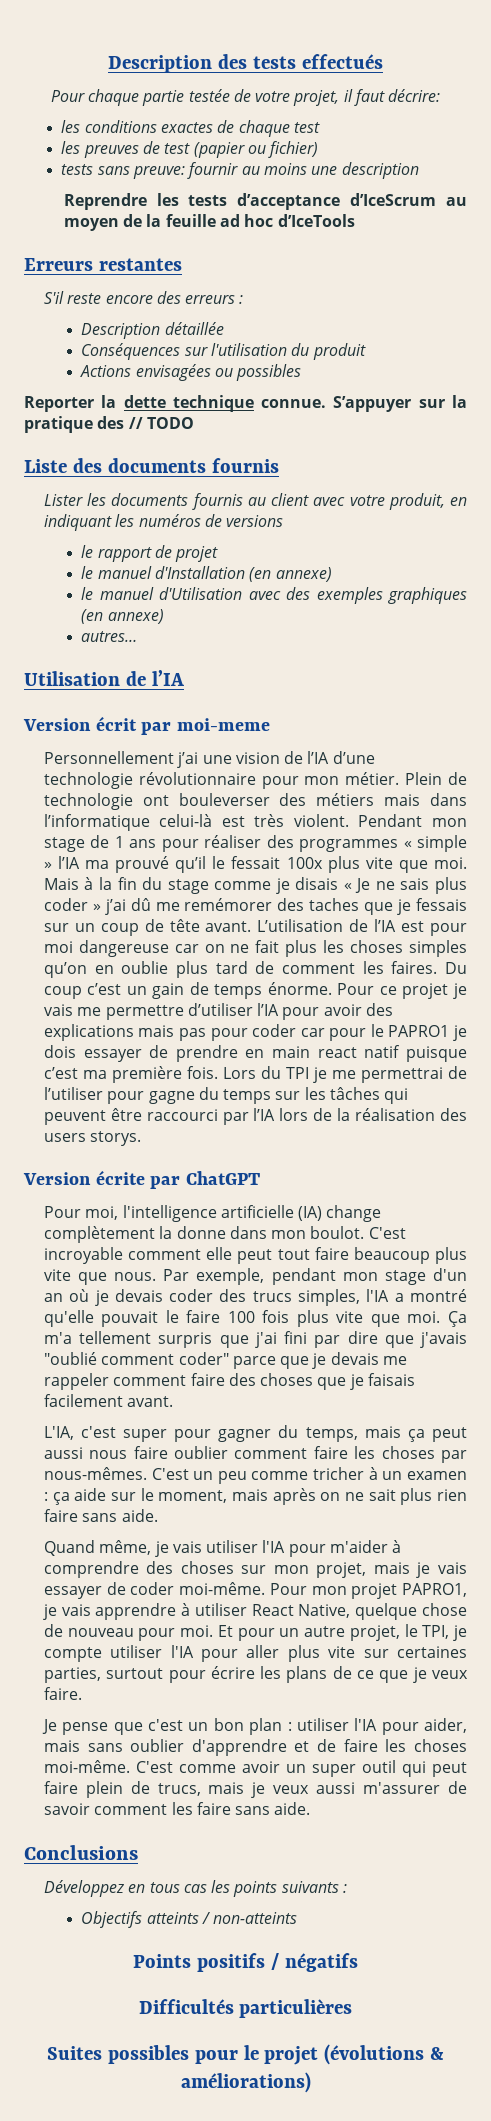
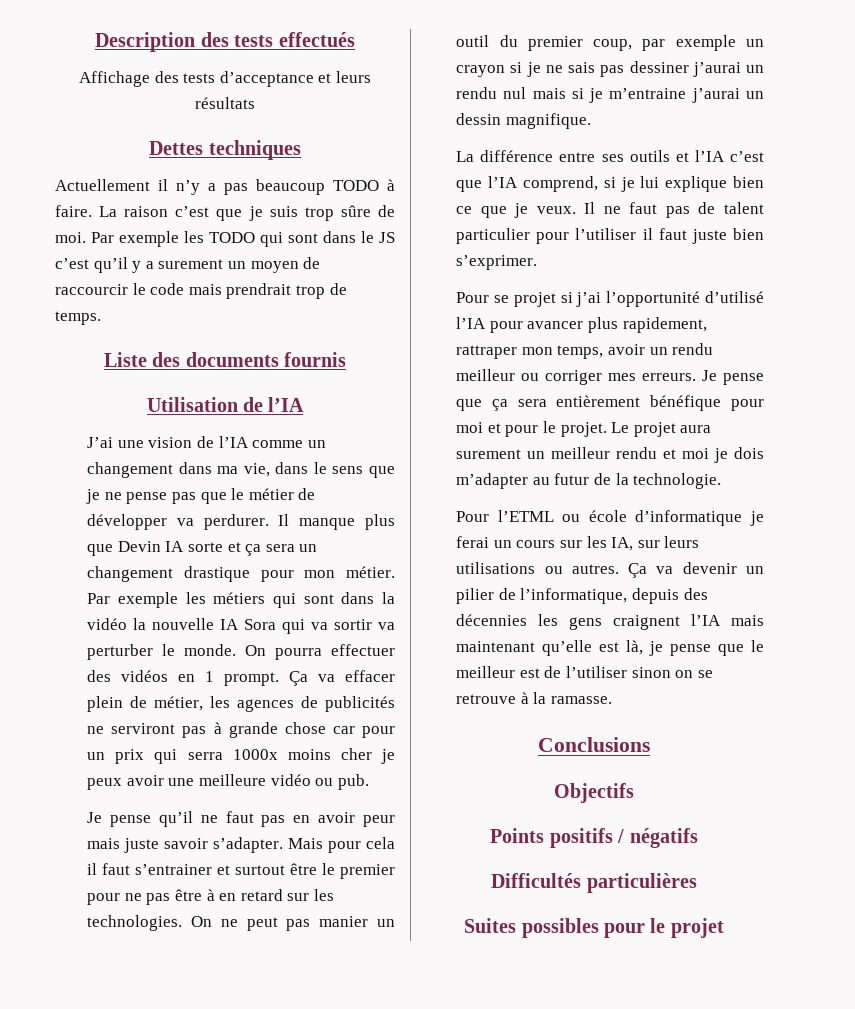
[50,89,441,106] [61,120,321,137] [61,141,319,158] [61,162,419,179] [63,193,467,210] [63,214,355,231] [24,258,182,271] [43,291,244,304] [81,322,224,339] [81,343,366,360] [80,364,302,381] [24,395,467,412] [24,416,194,433] [24,458,279,473] [43,493,467,510] [43,514,284,531] [81,545,219,562] [81,566,332,582] [81,587,467,604] [81,609,164,624] [81,631,138,642] [24,670,184,686] [23,716,271,735] [43,751,375,768] [43,772,468,789] [43,793,468,810] [43,814,467,831] [43,835,467,852] [43,856,468,873] [43,877,467,894] [43,898,468,915] [43,919,467,936] [43,940,468,957] [43,961,467,978] [43,982,467,999] [43,1003,394,1020] [43,1024,467,1041] [43,1045,468,1062] [43,1066,467,1083] [43,1087,409,1104] [43,1108,468,1125] [43,1131,142,1146] [23,1170,261,1189] [43,1205,382,1222] [43,1226,406,1243] [43,1247,468,1264] [43,1268,468,1285] [43,1289,467,1306] [43,1310,468,1327] [43,1331,467,1348] [43,1352,408,1369] [43,1373,416,1390] [43,1394,174,1407] [43,1425,468,1442] [43,1446,468,1463] [43,1467,468,1484] [43,1488,468,1505] [43,1509,158,1522] [43,1540,402,1557] [43,1561,468,1578] [43,1582,468,1599] [42,1603,468,1620] [43,1624,468,1641] [43,1645,468,1662] [43,1666,468,1683] [43,1687,82,1700] [41,1718,467,1735] [43,1739,468,1756] [43,1760,468,1777] [43,1781,468,1798] [43,1802,311,1815] [24,1845,138,1860] [43,1880,348,1897] [81,1911,298,1928] Pour chaque partie testée de votre projet, il faut décrire: // les conditions exactes de chaque test // les preuves de test (papier ou fichier) // tests sans preuve: fournir au moins une description // Reprendre les tests d’acceptance d’IceScrum au moyen de la feuille ad hoc d’IceTools // Erreurs restantes // S'il reste encore des erreurs : // Description détaillée // Conséquences sur l'utilisation du produit // Actions envisagées ou possibles // Reporter la dette technique connue. S’appuyer sur la pratique des // TODO // Liste des documents fournis // Lister les documents fournis au client avec votre produit, en indiquant les numéros de versions // le rapport de projet // le manuel d'Installation (en annexe) // le manuel d'Utilisation avec des exemples graphiques (en annexe) // autres… // Utilisation de l’IA // Version écrit par moi-meme // Personnellement j’ai une vision de l’IA d’une technologie révolutionnaire pour mon métier. Plein de technologie ont bouleverser des métiers mais dans l’informatique celui-là est très violent. Pendant mon stage de 1 ans pour réaliser des programmes « simple » l’IA ma prouvé qu’il le fessait 100x plus vite que moi. Mais à la fin du stage comme je disais « Je ne sais plus coder » j’ai dû me remémorer des taches que je fessais sur un coup de tête avant. L’utilisation de l’IA est pour moi dangereuse car on ne fait plus les choses simples qu’on en oublie plus tard de comment les faires. Du coup c’est un gain de temps énorme. Pour ce projet je vais me permettre d’utiliser l’IA pour avoir des explications mais pas pour coder car pour le PAPRO1 je dois essayer de prendre en main react natif puisque c’est ma première fois. Lors du TPI je me permettrai de l’utiliser pour gagne du temps sur les tâches qui peuvent être raccourci par l’IA lors de la réalisation des users storys. // Version écrite par ChatGPT // Pour moi, l'intelligence artificielle (IA) change complètement la donne dans mon boulot. C'est incroyable comment elle peut tout faire beaucoup plus vite que nous. Par exemple, pendant mon stage d'un an où je devais coder des trucs simples, l'IA a montré qu'elle pouvait le faire 100 fois plus vite que moi. Ça m'a tellement surpris que j'ai fini par dire que j'avais "oublié comment coder" parce que je devais me rappeler comment faire des choses que je faisais facilement avant. // L'IA, c'est super pour gagner du temps, mais ça peut aussi nous faire oublier comment faire les choses par nous-mêmes. C'est un peu comme tricher à un examen : ça aide sur le moment, mais après on ne sait plus rien faire sans aide. // Quand même, je vais utiliser l'IA pour m'aider à comprendre des choses sur mon projet, mais je vais essayer de coder moi-même. Pour mon projet PAPRO1, je vais apprendre à utiliser React Native, quelque chose de nouveau pour moi. Et pour un autre projet, le TPI, je compte utiliser l'IA pour aller plus vite sur certaines parties, surtout pour écrire les plans de ce que je veux faire. // Je pense que c'est un bon plan : utiliser l'IA pour aider, mais sans oublier d'apprendre et de faire les choses moi-même. C'est comme avoir un super outil qui peut faire plein de trucs, mais je veux aussi m'assurer de savoir comment les faire sans aide. // Conclusions // Développez en tous cas les points suivants : // Objectifs atteints / non-atteints -> [79,71,371,87] [195,97,255,109] [149,140,301,160] [55,179,395,195] [55,205,395,221] [55,231,395,247] [55,257,321,273] [55,283,347,299] [55,311,101,325] [103,352,347,367] [146,397,305,412] [87,436,326,448] [87,462,395,478] [86,488,316,504] [87,514,395,530] [87,541,318,556] [87,566,395,582] [87,592,395,608] [87,618,395,634] [87,644,395,660] [87,670,395,686] [87,696,395,712] [87,722,395,738] [87,748,395,764] [87,774,369,790] [87,811,395,827] [87,837,395,853] [87,863,395,879] [87,889,334,905] [87,915,395,931] [456,35,764,51] [456,61,764,77] [456,87,764,103] [456,113,591,129] [456,150,764,162] [456,176,764,192] [456,202,764,218] [456,228,764,244] [456,255,538,270] [456,291,764,307] [456,317,707,333] [456,343,714,359] [456,369,764,385] [456,395,764,411] [456,421,712,437] [456,447,764,463] [456,473,722,489] [456,510,764,526] [456,536,700,551] [456,562,764,578] [456,588,708,604] [456,614,764,630] [456,640,764,656] [456,666,713,678] [456,692,612,704] [538,737,650,752] [554,783,634,803] Affichage des tests d’acceptance et leurs résultats // Dettes techniques // Actuellement il n’y a pas beaucoup TODO à faire. La raison c’est que je suis trop sûre de moi. Par exemple les TODO qui sont dans le JS c’est qu’il y a surement un moyen de raccourcir le code mais prendrait trop de temps. // Liste des documents fournis // Utilisation de l’IA // J’ai une vision de l’IA comme un changement dans ma vie, dans le sens que je ne pense pas que le métier de développer va perdurer. Il manque plus que Devin IA sorte et ça sera un changement drastique pour mon métier. Par exemple les métiers qui sont dans la vidéo la nouvelle IA Sora qui va sortir va perturber le monde. On pourra effectuer des vidéos en 1 prompt. Ça va effacer plein de métier, les agences de publicités ne serviront pas à grande chose car pour un prix qui serra 1000x moins cher je peux avoir une meilleure vidéo ou pub. // Je pense qu’il ne faut pas en avoir peur mais juste savoir s’adapter. Mais pour cela il faut s’entrainer et surtout être le premier pour ne pas être à en retard sur les technologies. On ne peut pas manier un outil du premier coup, par exemple un crayon si je ne sais pas dessiner j’aurai un rendu nul mais si je m’entraine j’aurai un dessin magnifique. // La différence entre ses outils et l’IA c’est que l’IA comprend, si je lui explique bien ce que je veux. Il ne faut pas de talent particulier pour l’utiliser il faut juste bien s’exprimer. // Pour se projet si j’ai l’opportunité d’utilisé l’IA pour avancer plus rapidement, rattraper mon temps, avoir un rendu meilleur ou corriger mes erreurs. Je pense que ça sera entièrement bénéfique pour moi et pour le projet. Le projet aura surement un meilleur rendu et moi je dois m’adapter au futur de la technologie. // Pour l’ETML ou école d’informatique je ferai un cours sur les IA, sur leurs utilisations ou autres. Ça va devenir un pilier de l’informatique, depuis des décennies les gens craignent l’IA mais maintenant qu’elle est là, je pense que le meilleur est de l’utiliser sinon on se retrouve à la ramasse. // Conclusions // Objectifs
[324,2044,445,2065] [180,2072,311,2093] (évolutions & améliorations) -> (724, 928) none

